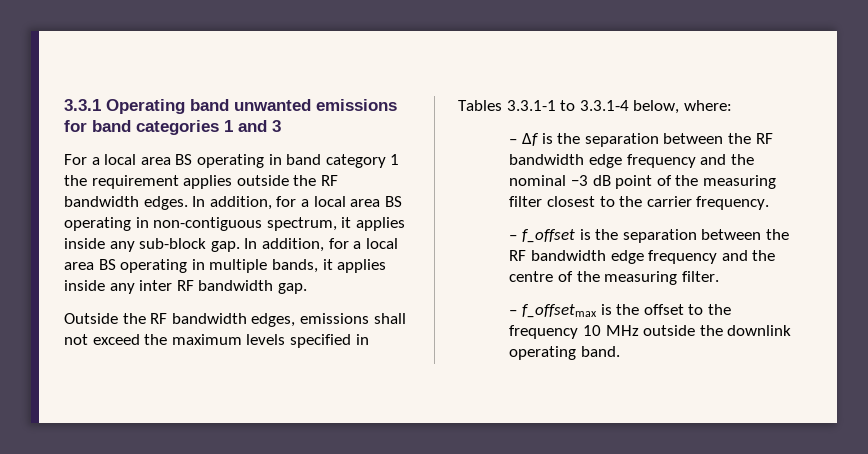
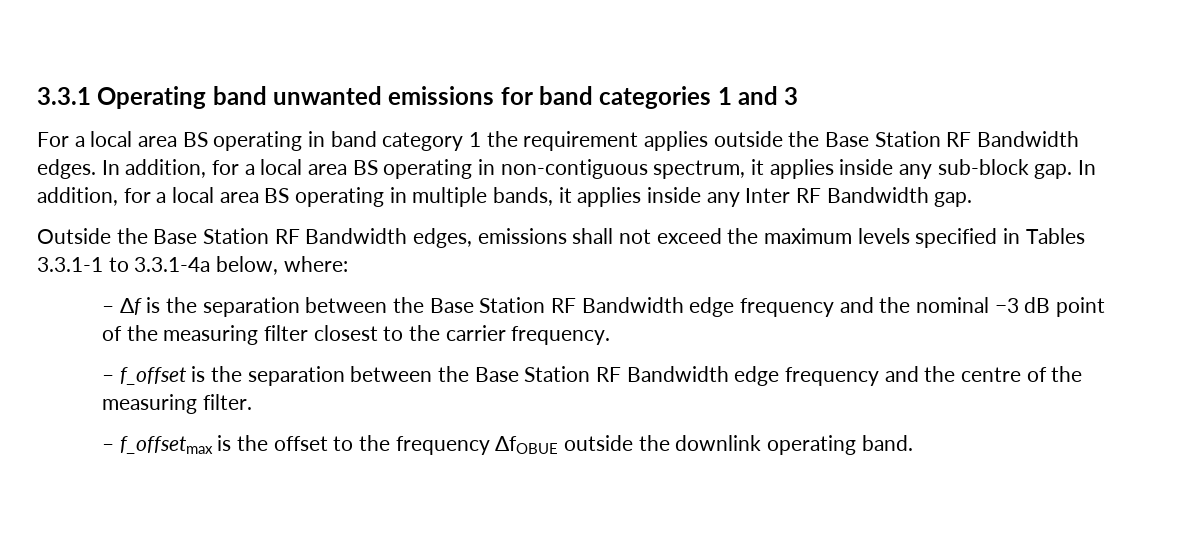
[320,175,338,186] [64,196,139,207] RF bandwidth -> [825,131,1080,147] Base Station RF Bandwidth
[139,280,274,291] inter RF bandwidth -> [745,187,929,203] Inter RF Bandwidth
[150,313,247,324] RF bandwidth -> [153,228,408,244] Base Station RF Bandwidth
[579,100,629,111] 3.3.1-4 -> [134,257,211,272] 3.3.1-4a
[755,133,773,144] [509,154,585,165] RF bandwidth -> [429,297,684,313] Base Station RF Bandwidth
[509,250,607,261] RF bandwidth -> [474,366,729,382] Base Station RF Bandwidth
[583,325,639,336] 10 MHz -> [495,436,559,454] ΔfOBUE

